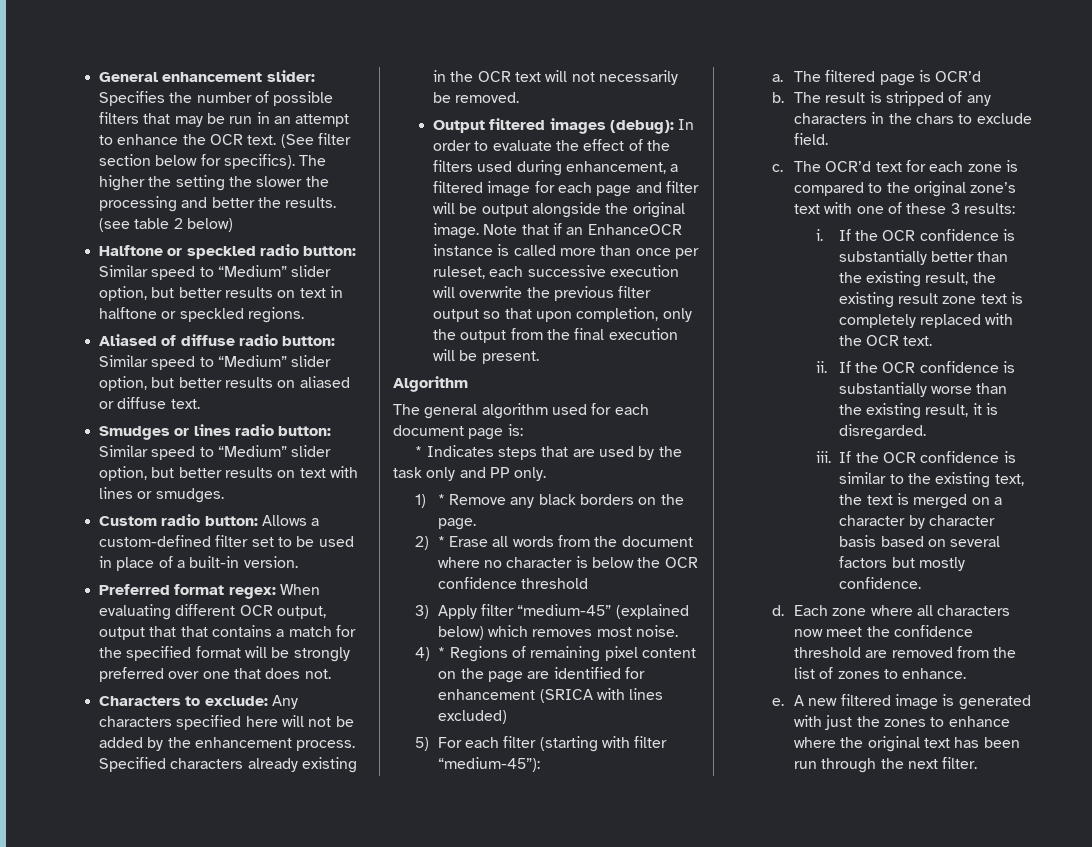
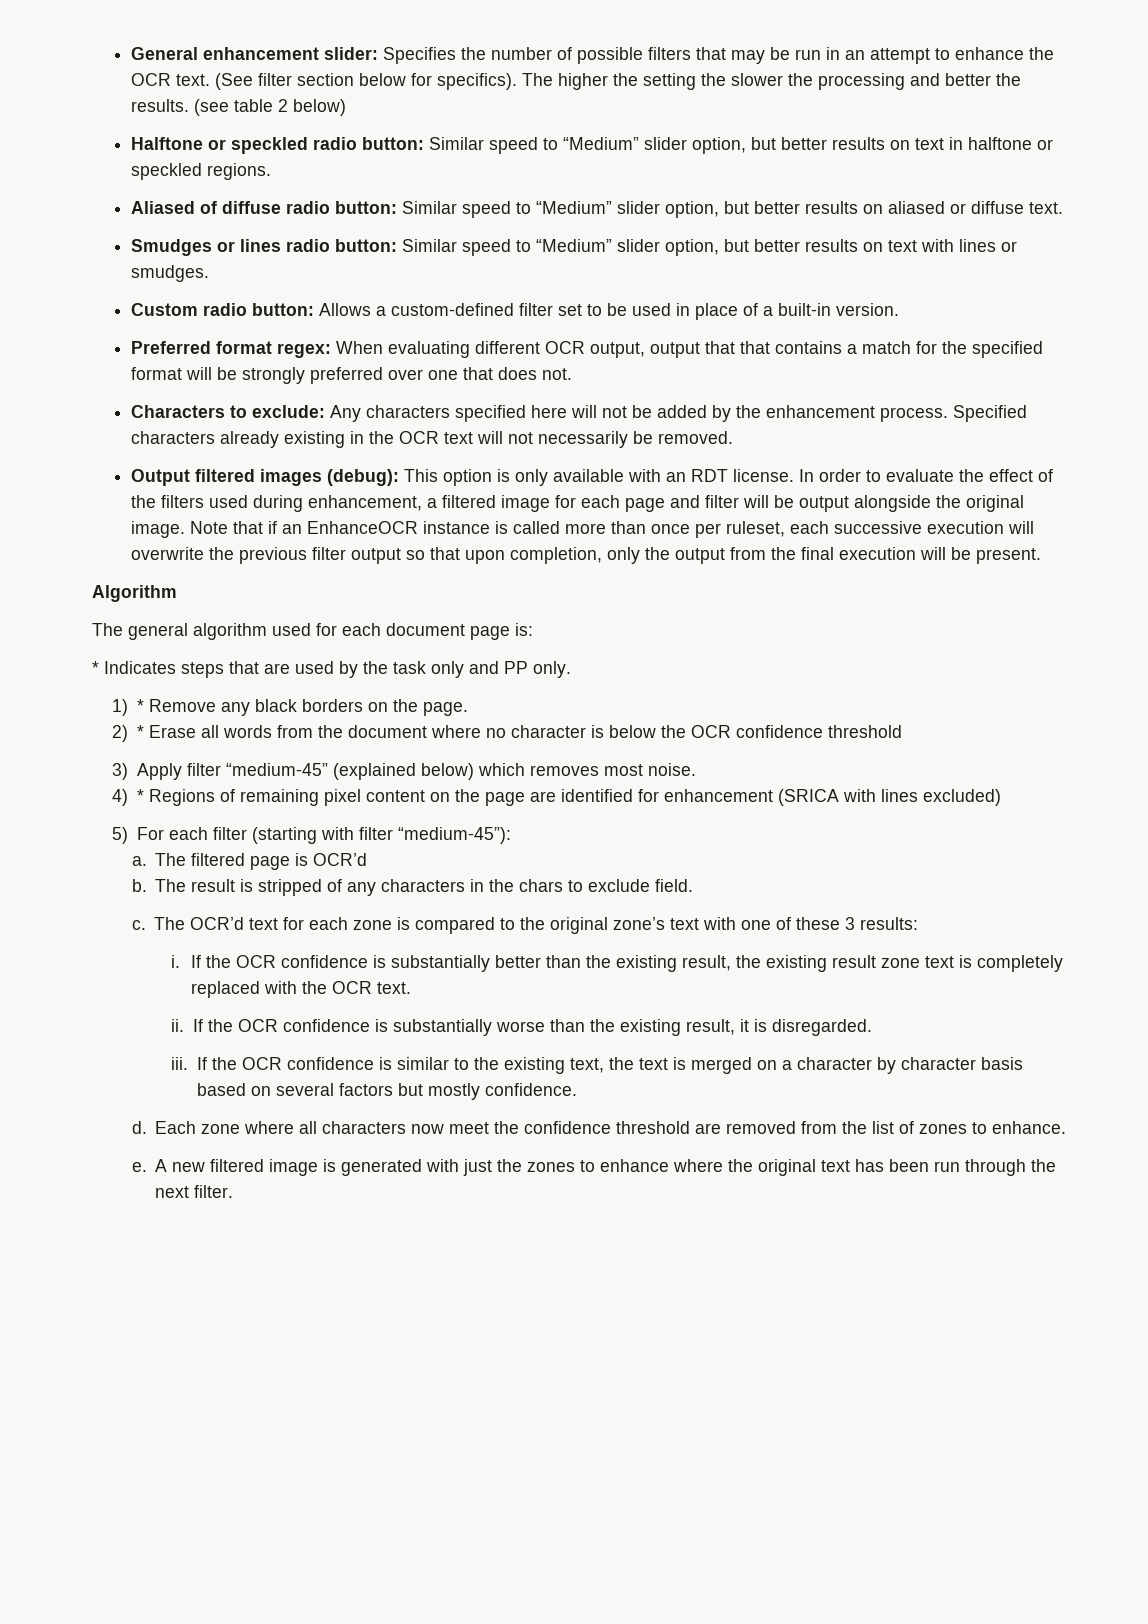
(674, 127) none -> [404,469,795,486] This option is only available with an RDT license.

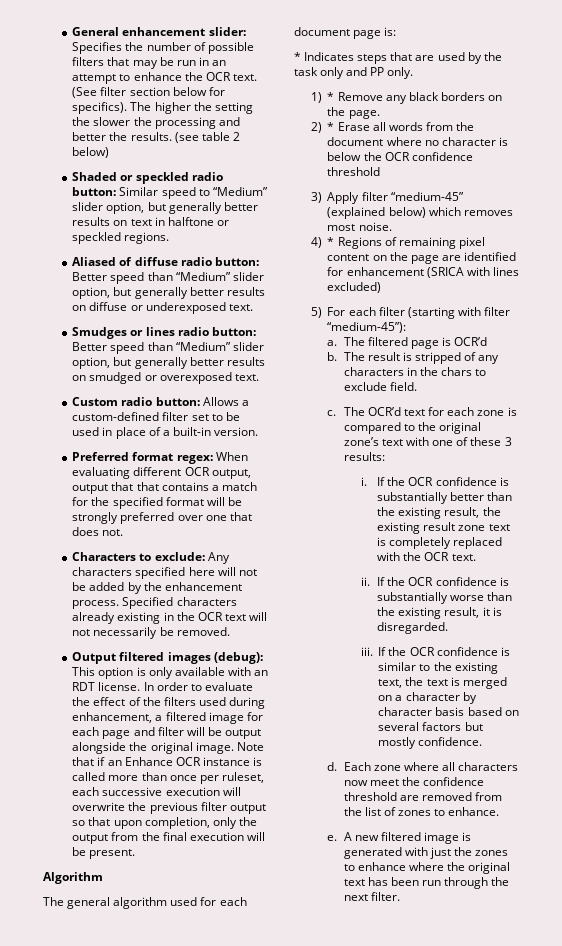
[131,137,204,150] Halftone -> [72,172,118,181] Shaded
(777, 143) none -> [168,202,222,214] generally
[402,201,1025,218] Similar speed to “Medium” slider option, but better results on aliased or diffuse -> [72,272,264,284] [72,287,265,299] [72,302,226,314] Better speed than “Medium” slider option, but generally better results on diffuse or underexposed
[402,239,1018,256] [131,265,210,282] Similar speed to “Medium” slider option, but better results on text with lines or smudges. -> [72,342,264,354] [72,357,265,369] [72,372,259,384] Better speed than “Medium” slider option, but generally better results on smudged or overexposed text.
[307,521,419,534] EnhanceOCR -> [124,757,201,766] Enhance OCR

